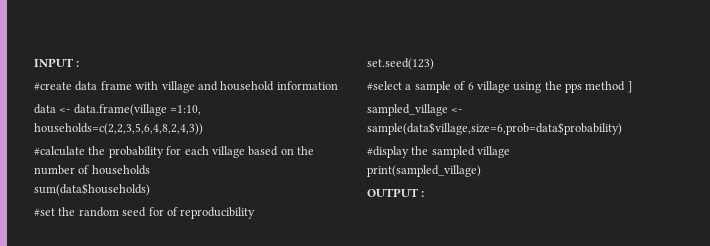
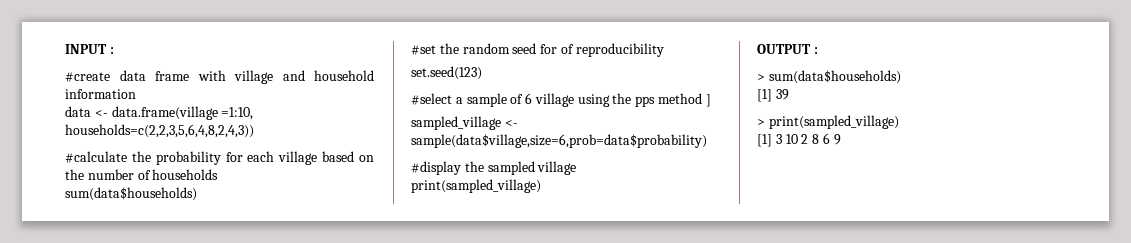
(425, 194) none -> [757,70,901,84] [757,89,789,102] [757,115,899,129] [757,133,841,147] // > sum(data$households) // [1] 39 // > print(sampled_village) // [1] 3 10 2 8 6 9

